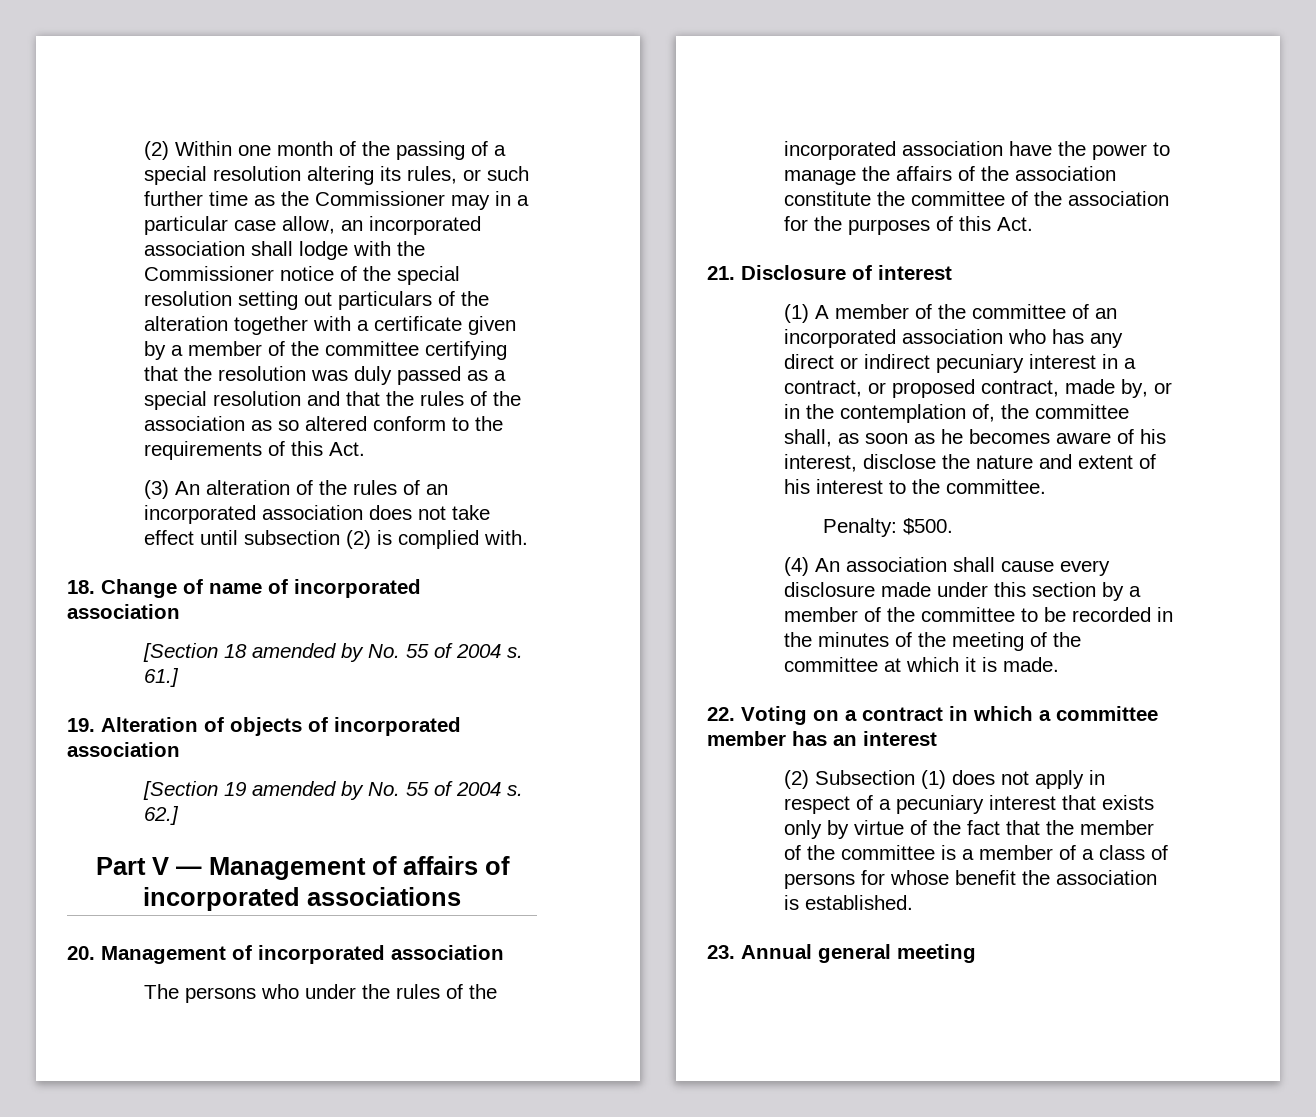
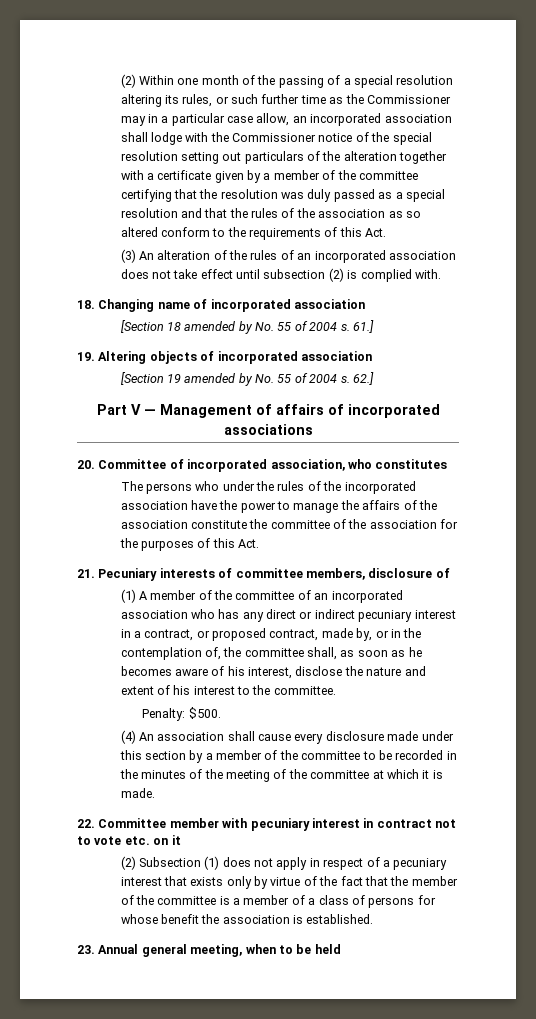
[101,579,203,598] Change of -> [98,299,155,312] Changing
[101,717,224,732] Alteration of -> [98,351,147,364] Altering
[101,945,504,964] Management of incorporated association -> [98,459,448,472] Committee of incorporated association, who constitutes
[741,265,952,280] Disclosure of interest -> [98,568,450,581] Pecuniary interests of committee members, disclosure of
[741,706,1158,725] [707,731,937,746] Voting on a contract in which a committee member has an interest -> [98,818,456,831] [77,835,181,845] Committee member with pecuniary interest in contract not to vote etc. on it
[897,944,976,963] meeting -> [190,944,341,957] meeting, when to be held

